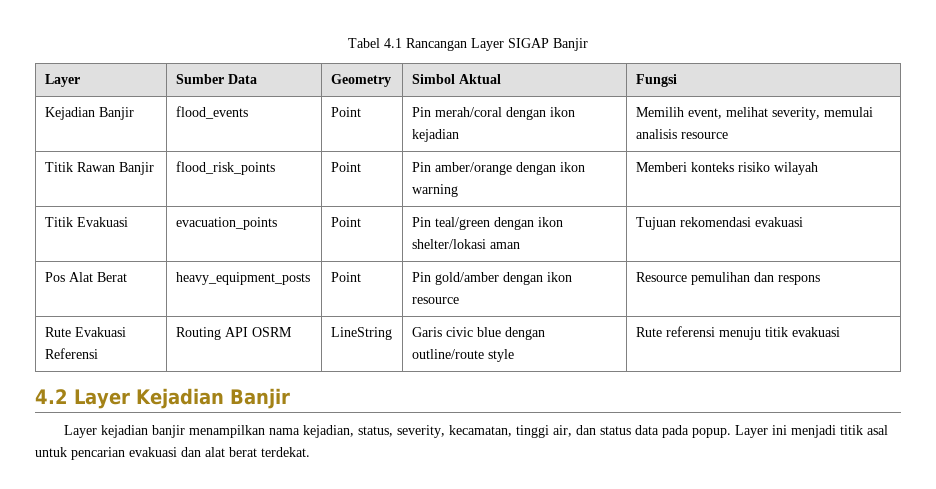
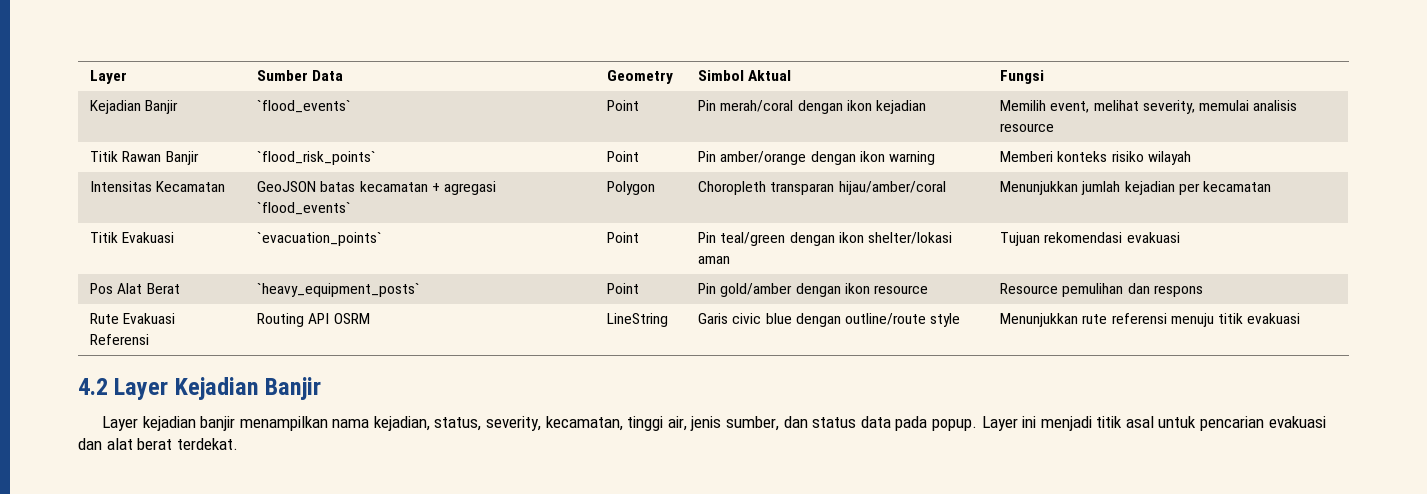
[348,38,588,51] Tabel 4.1 Rancangan Layer SIGAP Banjir // -> (90, 77) none
[175,106,248,119] flood_events -> [257,100,352,113] `flood_events`
[175,161,275,175] flood_risk_points -> [257,151,377,165] `flood_risk_points`
(818, 168) none -> [90,181,226,192] [257,181,496,195] [257,202,352,215] [607,181,656,195] [698,181,946,195] [1000,181,1271,195] // Intensitas Kecamatan | GeoJSON batas kecamatan + agregasi `flood_events` | Polygon | Choropleth transparan hijau/amber/coral | Menunjukkan jumlah kejadian per kecamatan
[175,217,277,230] evacuation_points -> [257,232,383,246] `evacuation_points`
[175,272,310,285] heavy_equipment_posts -> [257,283,421,297] `heavy_equipment_posts`
[635,327,662,337] Rute -> [1000,313,1108,327] Menunjukkan rute
(573, 431) none -> [690,416,779,431] jenis sumber,

